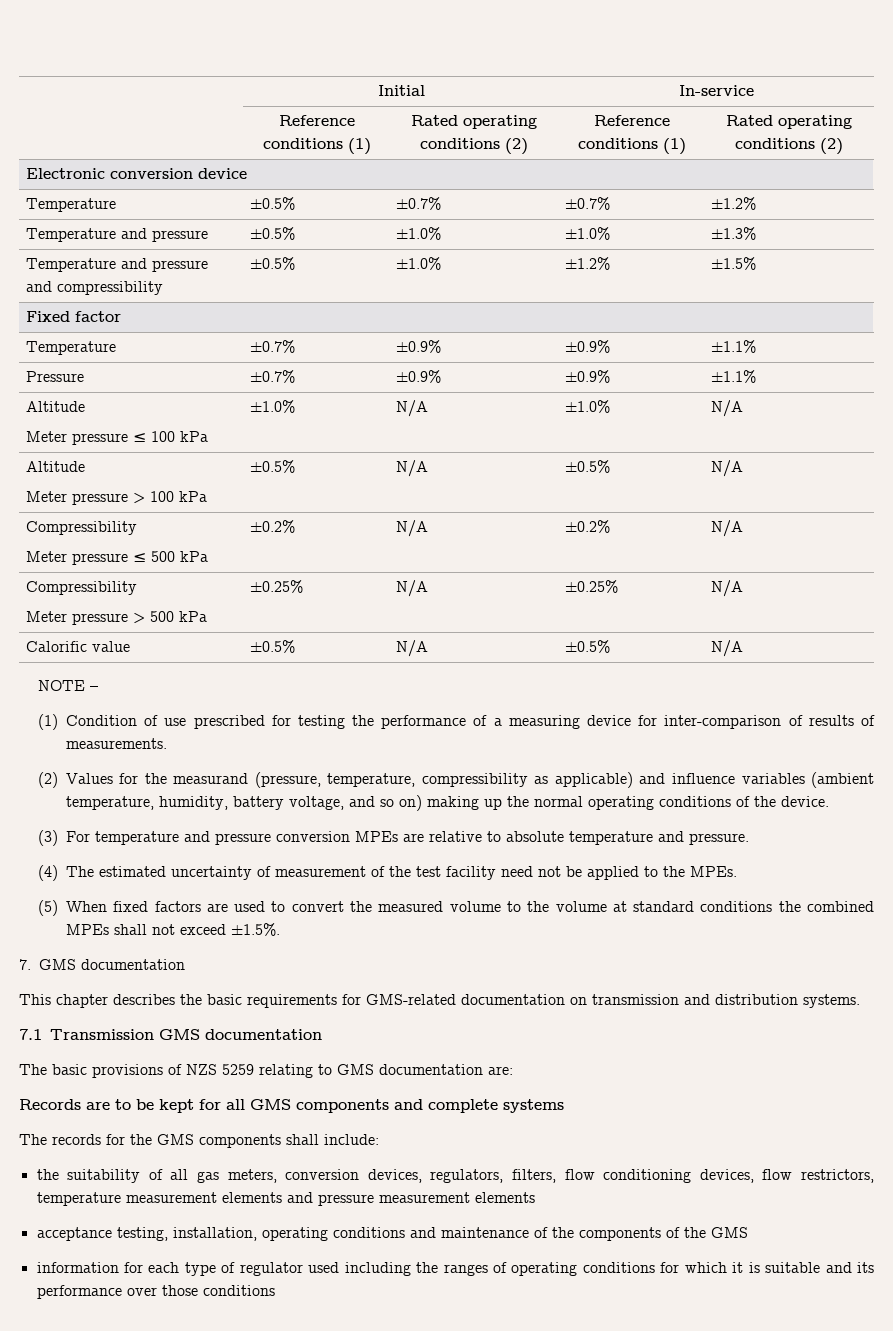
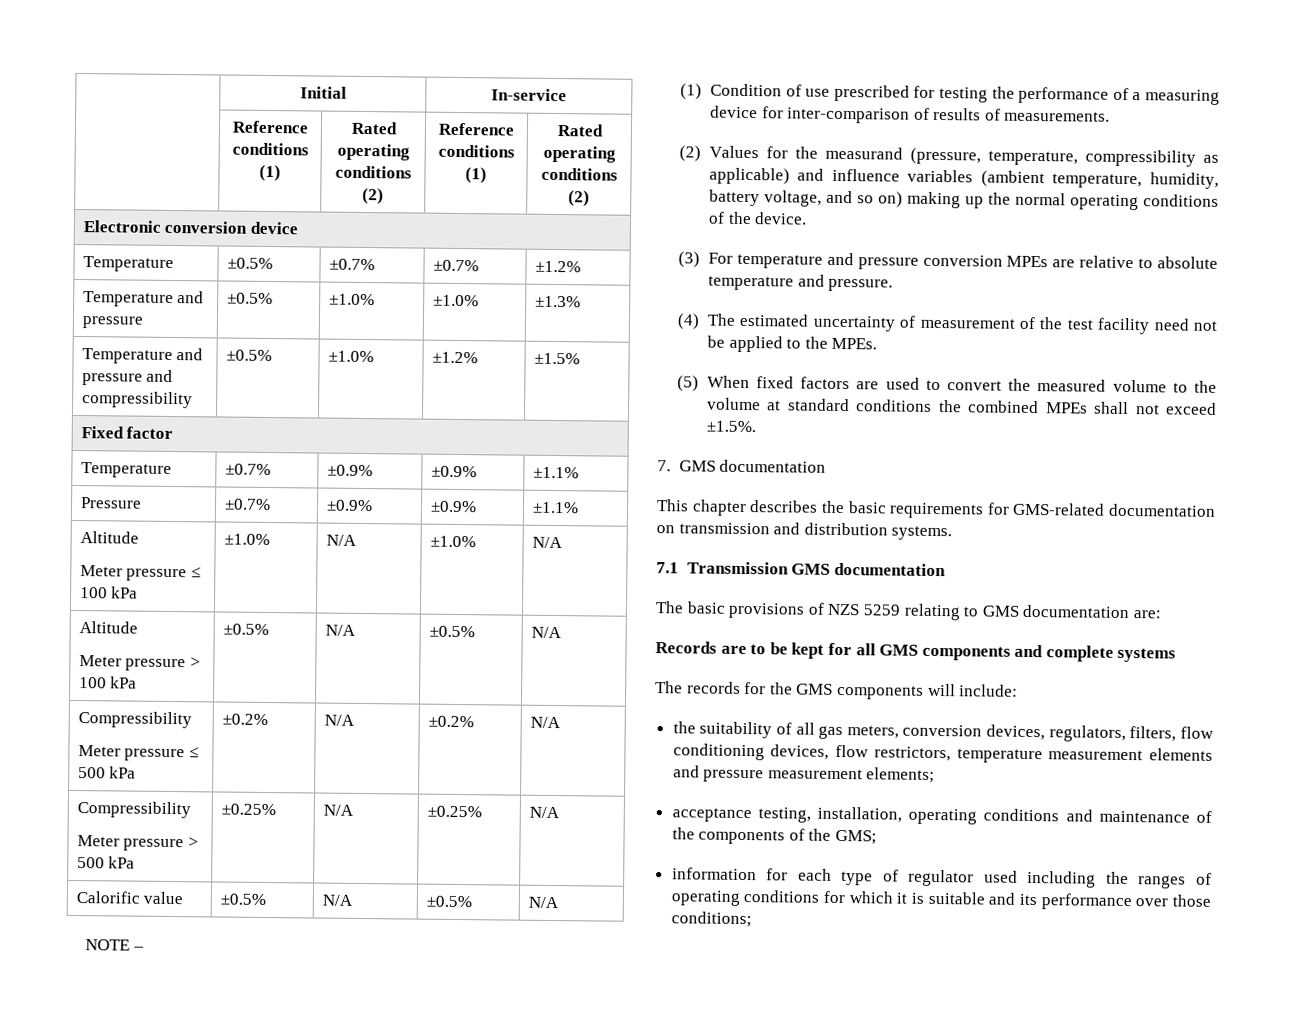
[286,1134,319,1145] shall -> [927,683,956,697] will
[474,1192,535,1203] elements -> [866,767,936,784] elements;
[710,1227,748,1238] GMS -> [835,829,878,845] GMS;
[202,1285,275,1296] conditions -> [670,911,752,928] conditions;

